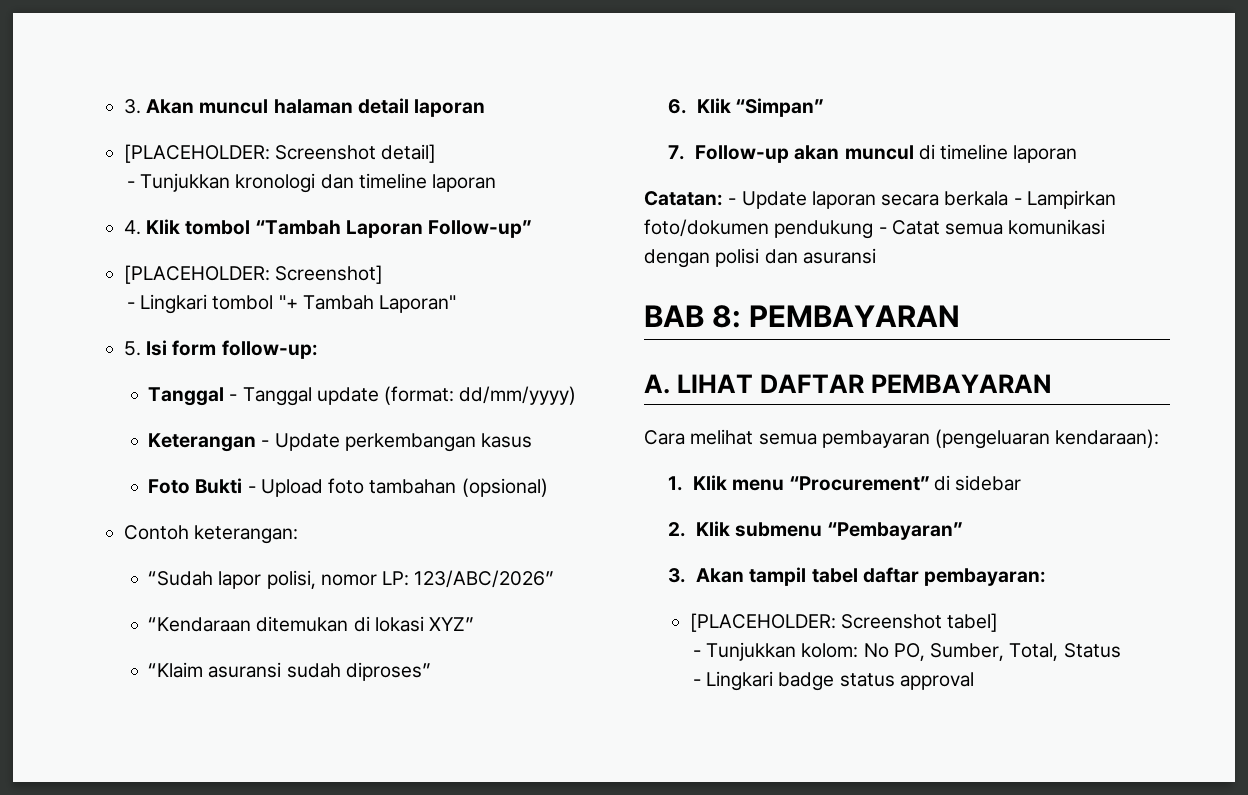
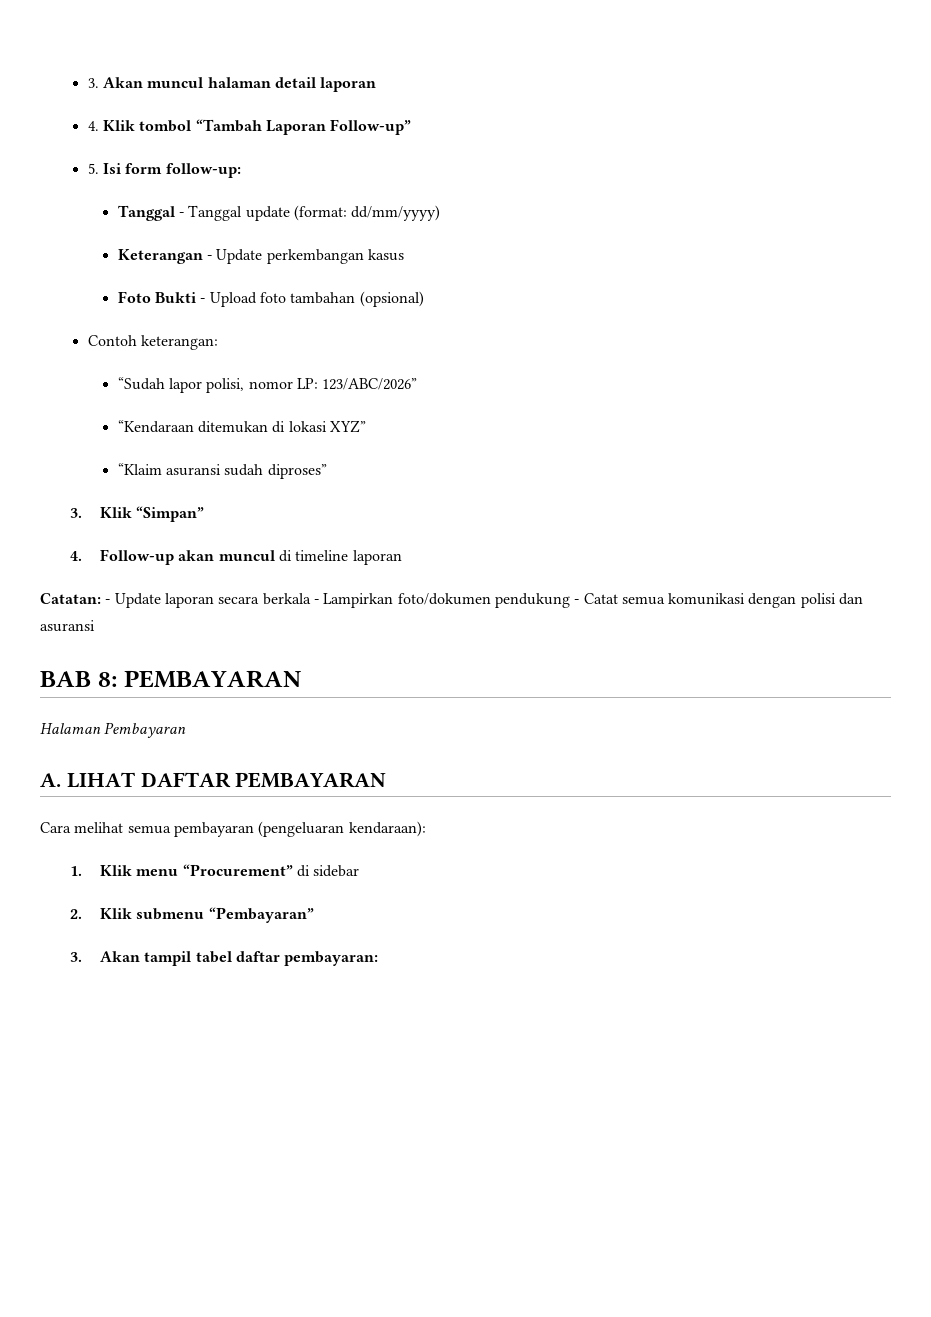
[123,144,437,163] [126,173,497,193] // [PLACEHOLDER: Screenshot detail] // - Tunjukkan kronologi dan timeline laporan -> (377, 84) none
[123,265,384,284] [126,294,457,314] // [PLACEHOLDER: Screenshot] // - Lingkari tombol "+ Tambah Laporan" -> (412, 127) none
[668,99,688,114] 6. -> [70,508,83,518] 3.
[668,145,686,160] 7. -> [70,551,83,561] 4.
(961, 316) none -> [40,722,187,738] // Halaman Pembayaran
[689,613,999,632] [692,642,1121,661] [692,671,974,691] // [PLACEHOLDER: Screenshot tabel] // - Tunjukkan kolom: No PO, Sumber, Total, Status // - Lingkari badge status approval -> (379, 958) none

